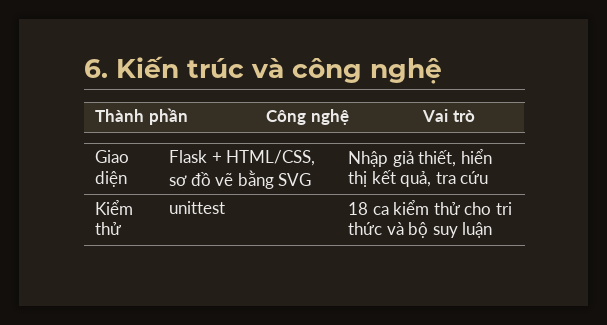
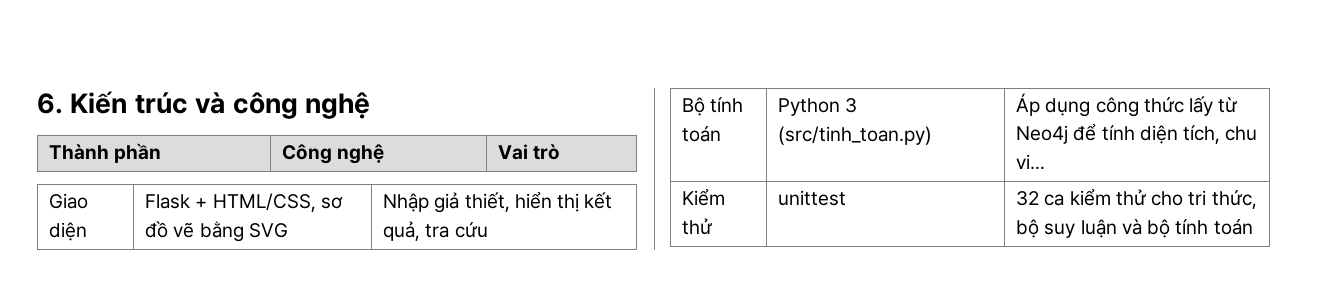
(489, 177) none -> [682,97,744,116] [682,126,722,142] [778,98,858,116] [778,126,933,145] [1016,93,1239,117] [1016,124,1258,144] [1016,154,1046,170] // Bộ tính toán | Python 3 (src/tinh_toan.py) | Áp dụng công thức lấy từ Neo4j để tính diện tích, chu vi…
[348,202,369,215] 18 -> [1016,191,1040,206] 32
[348,222,404,235] thức và -> [1211,190,1257,209] thức,
(493, 230) none -> [1121,219,1253,238] và bộ tính toán

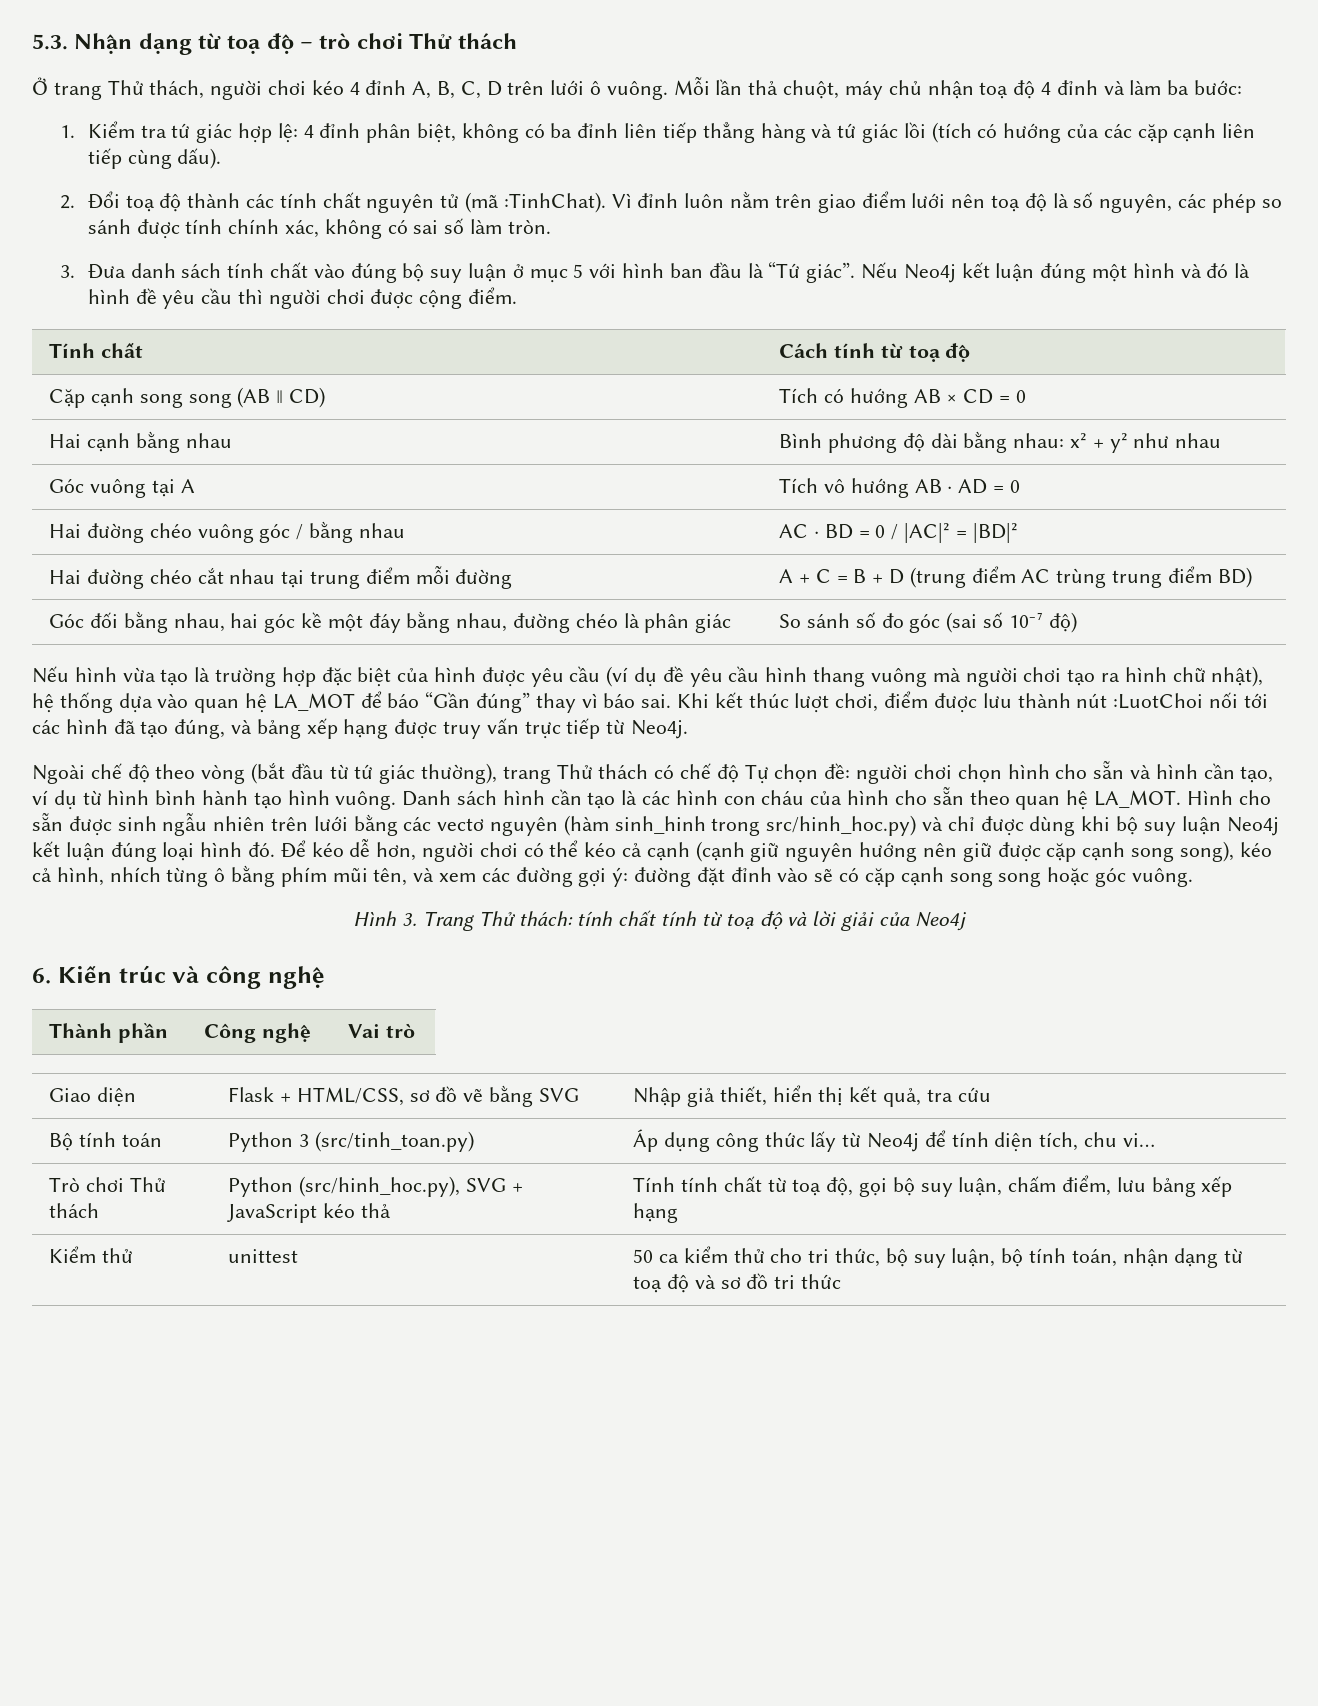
(37, 103) none -> [32,33,518,55] [32,76,1242,100] [59,121,1256,143] [87,148,222,169] [59,191,1282,213] [87,218,551,239] [59,261,1251,283] [87,287,518,309] [49,343,143,358] [779,343,971,362] [49,387,326,408] [779,388,1026,408] [49,431,232,453] [779,431,1222,453] [49,478,195,498] [779,478,1020,498] [49,521,405,543] [779,523,1018,543] [49,565,513,589] [779,566,1252,588] [49,611,732,633] [779,612,1077,633] [32,666,1264,687] [32,691,1268,713] [32,718,689,739] [32,760,1274,784] [32,786,1271,810] [32,812,1279,836] [32,838,1272,862] [32,865,1193,887] [353,910,966,931] 5.3. Nhận dạng từ toạ độ – trò chơi Thử thách // Ở trang Thử thách, người chơi kéo 4 đỉnh A, B, C, D trên lưới ô vuông. Mỗi lần thả chuột, máy chủ nhận toạ độ 4 đỉnh và làm ba bước: // 1. Kiểm tra tứ giác hợp lệ: 4 đỉnh phân biệt, không có ba đỉnh liên tiếp thẳng hàng và tứ giác lồi (tích có hướng của các cặp cạnh liên tiếp cùng dấu). // 2. Đổi toạ độ thành các tính chất nguyên tử (mã :TinhChat). Vì đỉnh luôn nằm trên giao điểm lưới nên toạ độ là số nguyên, các phép so sánh được tính chính xác, không có sai số làm tròn. // 3. Đưa danh sách tính chất vào đúng bộ suy luận ở mục 5 với hình ban đầu là “Tứ giác”. Nếu Neo4j kết luận đúng một hình và đó là hình đề yêu cầu thì người chơi được cộng điểm. // Tính chất | Cách tính từ toạ độ // Cặp cạnh song song (AB ∥ CD) | Tích có hướng AB × CD = 0 // Hai cạnh bằng nhau | Bình phương độ dài bằng nhau: x² + y² như nhau // Góc vuông tại A | Tích vô hướng AB · AD = 0 // Hai đường chéo vuông góc / bằng nhau | AC · BD = 0 / |AC|² = |BD|² // Hai đường chéo cắt nhau tại trung điểm mỗi đường | A + C = B + D (trung điểm AC trùng trung điểm BD) // Góc đối bằng nhau, hai góc kề một đáy bằng nhau, đường chéo là phân giác | So sánh số đo góc (sai số 10⁻⁷ độ) // Nếu hình vừa tạo là trường hợp đặc biệt của hình được yêu cầu (ví dụ đề yêu cầu hình thang vuông mà người chơi tạo ra hình chữ nhật), hệ thống dựa vào quan hệ LA_MOT để báo “Gần đúng” thay vì báo sai. Khi kết thúc lượt chơi, điểm được lưu thành nút :LuotChoi nối tới các hình đã tạo đúng, và bảng xếp hạng được truy vấn trực tiếp từ Neo4j. // Ngoài chế độ theo vòng (bắt đầu từ tứ giác thường), trang Thử thách có chế độ Tự chọn đề: người chơi chọn hình cho sẵn và hình cần tạo, ví dụ từ hình bình hành tạo hình vuông. Danh sách hình cần tạo là các hình con cháu của hình cho sẵn theo quan hệ LA_MOT. Hình cho sẵn được sinh ngẫu nhiên trên lưới bằng các vectơ nguyên (hàm sinh_hinh trong src/hinh_hoc.py) và chỉ được dùng khi bộ suy luận Neo4j kết luận đúng loại hình đó. Để kéo dễ hơn, người chơi có thể kéo cả cạnh (cạnh giữ nguyên hướng nên giữ được cặp cạnh song song), kéo cả hình, nhích từng ô bằng phím mũi tên, và xem các đường gợi ý: đường đặt đỉnh vào sẽ có cặp cạnh song song hoặc góc vuông. // Hình 3. Trang Thử thách: tính chất tính từ toạ độ và lời giải của Neo4j //
(1046, 162) none -> [49,1177,166,1192] [49,1203,100,1218] [228,1176,523,1197] [227,1203,391,1223] [633,1175,1233,1197] [633,1203,679,1223] // Trò chơi Thử thách | Python (src/hinh_hoc.py), SVG + JavaScript kéo thả | Tính tính chất từ toạ độ, gọi bộ suy luận, chấm điểm, lưu bảng xếp hạng
[1016,191,1040,206] 32 -> [633,1249,654,1263] 50
[1080,219,1253,238] luận và bộ tính toán -> [951,1248,1244,1268] [633,1273,842,1293] luận, bộ tính toán, nhận dạng từ toạ độ và sơ đồ tri thức

